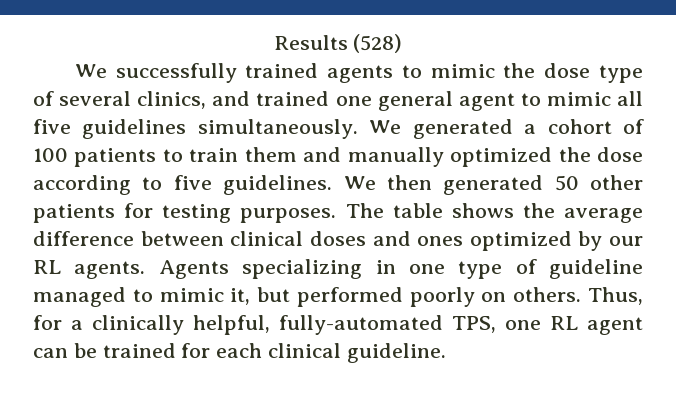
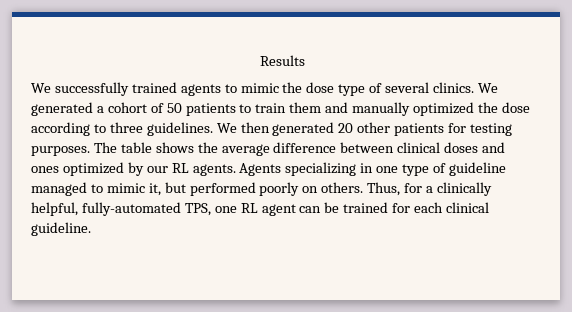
[353,34,403,53] (528) -> (305, 60) none
[137,91,643,111] [33,119,358,139] clinics, and trained one general agent to mimic all five guidelines simultaneously. -> [433,82,475,93] clinics.
[33,148,68,162] 100 -> [166,103,182,113] 50
[173,175,212,190] five -> [109,122,143,133] three
[554,175,579,191] 50 -> [338,123,354,133] 20

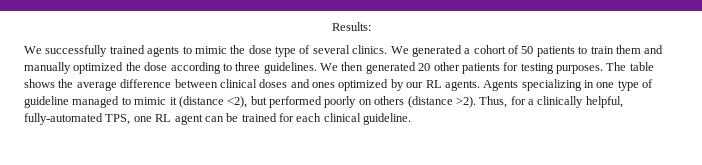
[260,55,305,66] Results -> [331,22,371,31] Results:
[148,183,161,196] it, -> [169,96,248,108] it (distance <2),
[321,182,364,193] others. -> [374,96,476,108] others (distance >2).

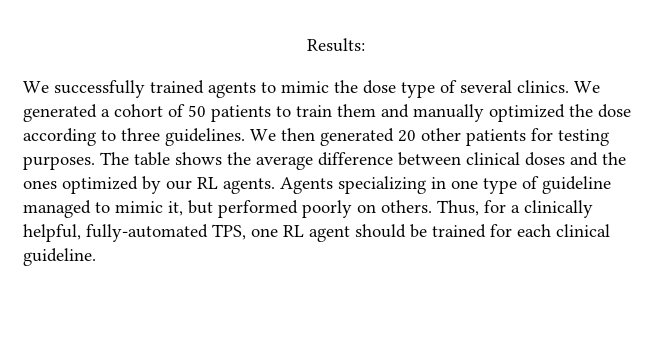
(310, 83) none -> [602,152,626,165] the
[169,96,248,108] it (distance <2), -> [168,201,183,216] it,
[374,96,476,108] others (distance >2). -> [381,200,432,213] others.
[204,116,224,122] can -> [355,224,406,238] should

